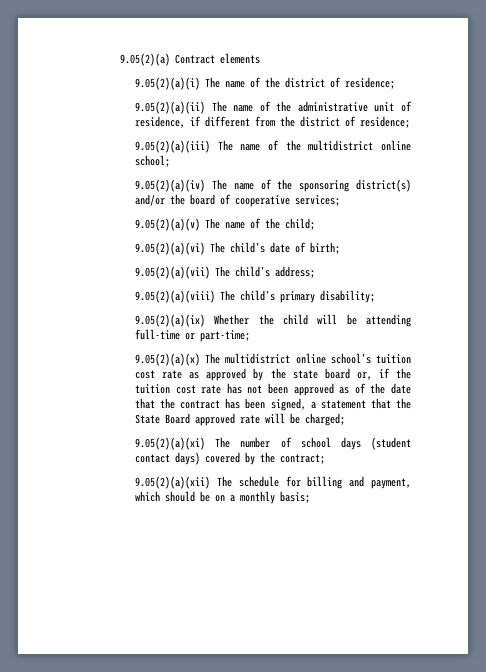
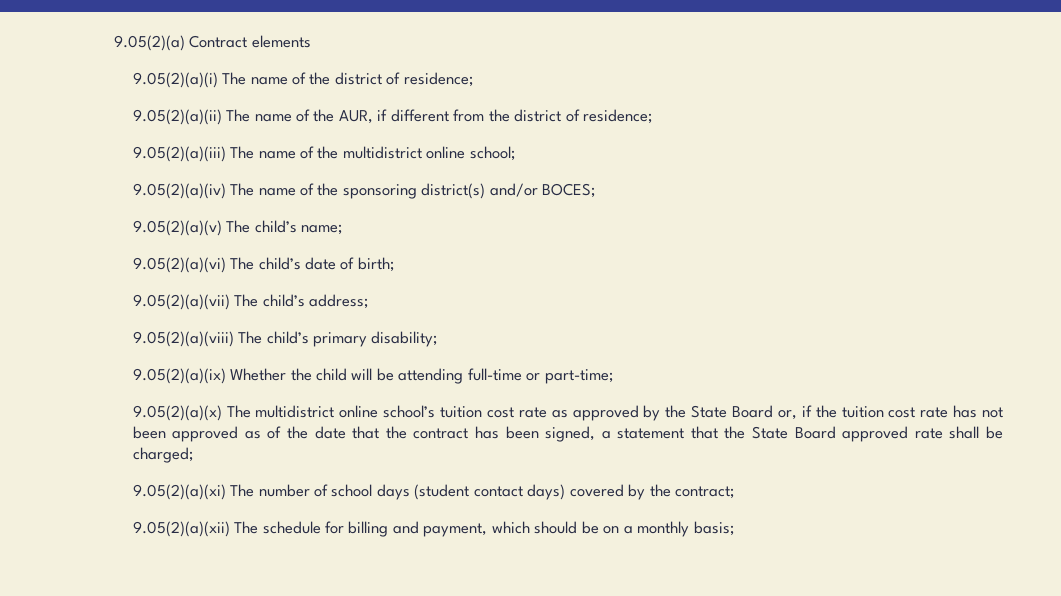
[297,101,412,112] [135,116,186,128] administrative unit of residence, -> [338,110,373,124] AUR,
[170,194,341,207] [135,218,316,231] the board of cooperative services; // 9.05(2)(a)(v) The name of the child; -> [542,183,596,198] [132,220,342,236] BOCES; // 9.05(2)(a)(v) The child’s name;
[292,368,350,379] state board -> [691,405,774,418] State Board
[265,413,286,423] will -> [949,426,980,439] shall

